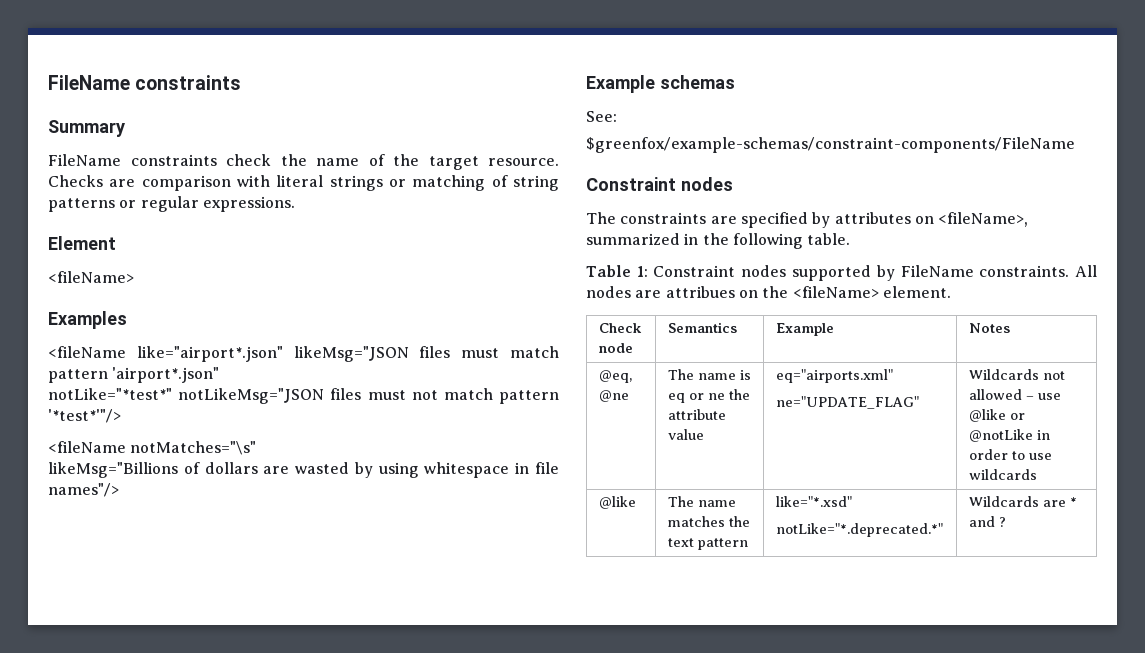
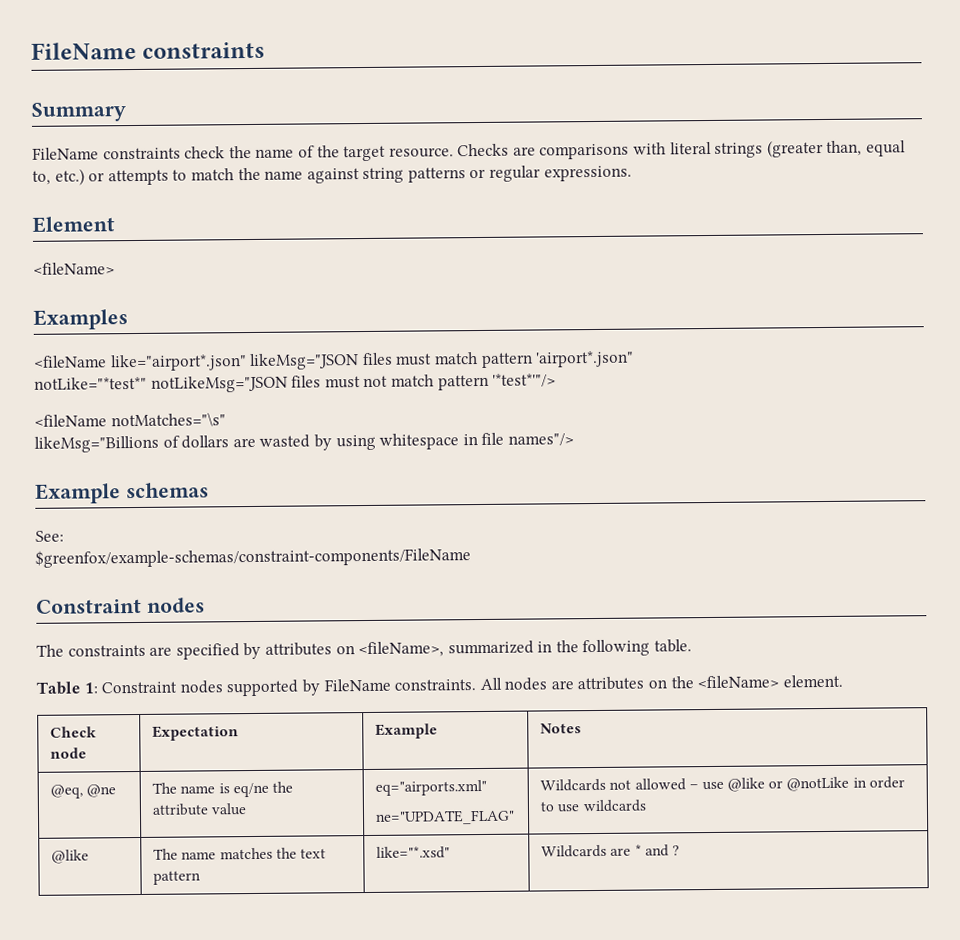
[141,175,231,191] comparison -> [539,143,630,160] comparisons
[389,175,508,191] or matching of -> [766,139,907,158] [32,167,360,186] (greater than, equal to, etc.) or attempts to match the name against
[665,286,735,298] attribues -> [577,676,645,691] attributes
[667,322,737,333] Semantics -> [152,725,240,741] Expectation
[667,393,725,403] eq or ne -> [232,782,269,798] eq/ne
[775,523,943,537] // notLike="*.deprecated.*" -> (451, 852) none

